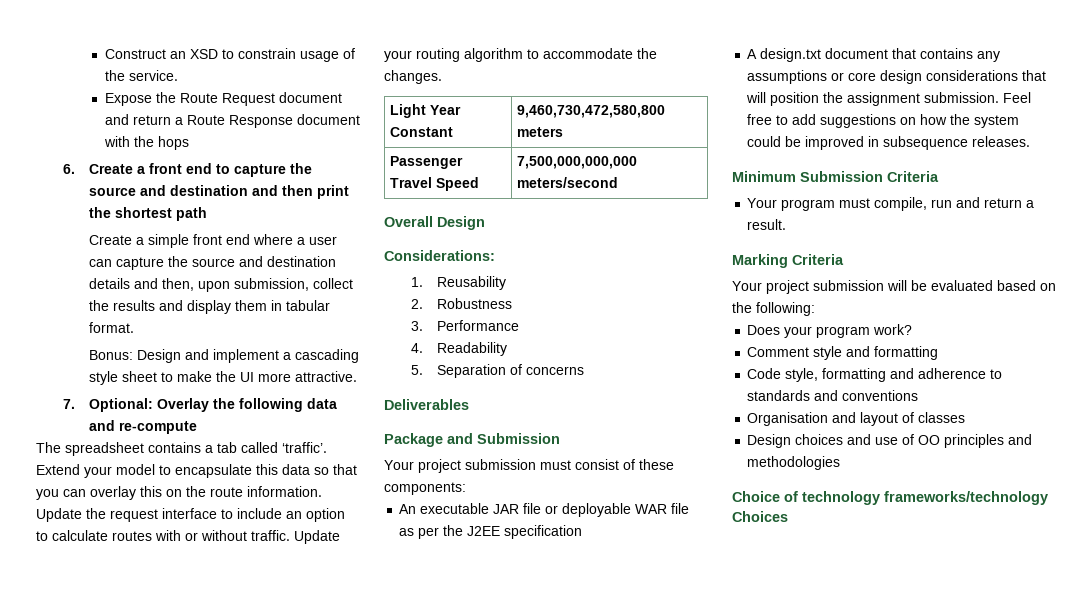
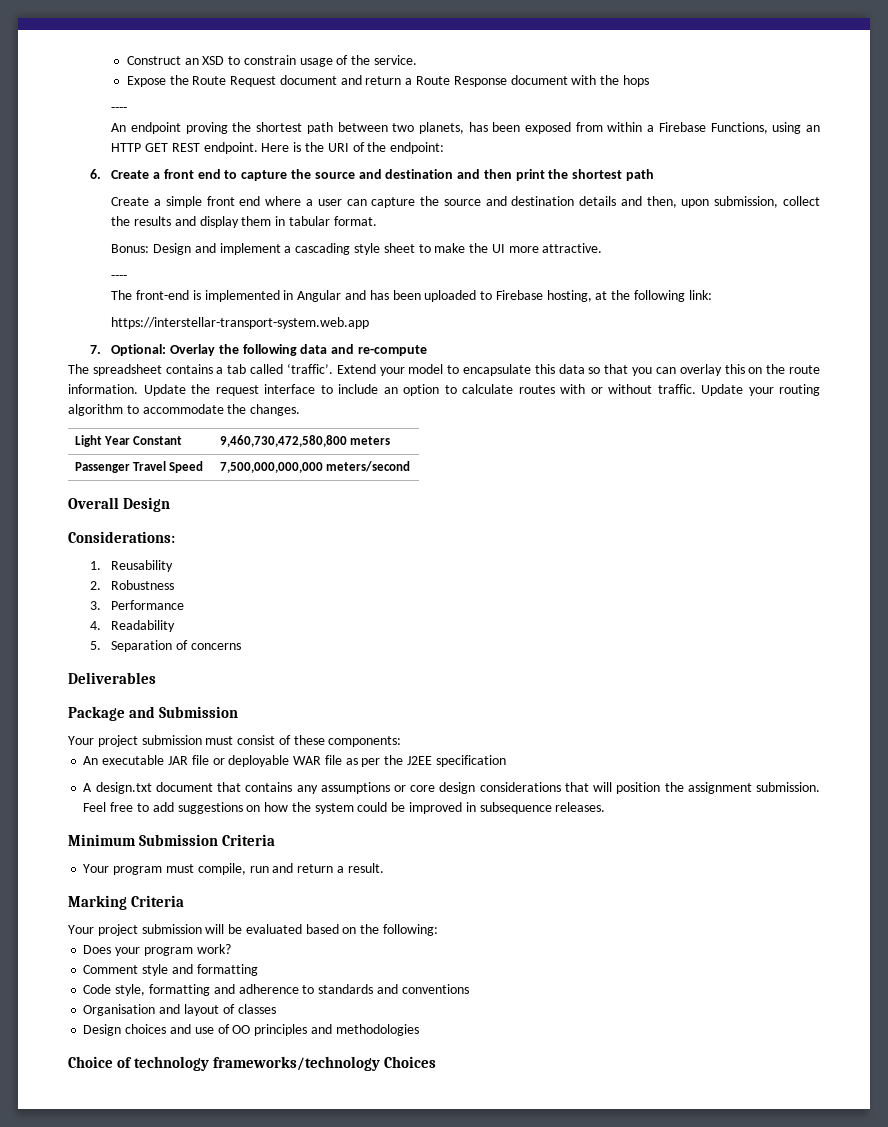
(189, 143) none -> [111,107,128,112] [111,122,820,134] [111,142,445,154] // ---- // An endpoint proving the shortest path between two planets, has been exposed from within a Firebase Functions, using an HTTP GET REST endpoint. Here is the URI of the endpoint:
(358, 376) none -> [111,275,128,280] [111,290,712,302] [111,317,370,329] // ---- // The front-end is implemented in Angular and has been uploaded to Firebase hosting, at the following link: // https://interstellar-transport-system.web.app

